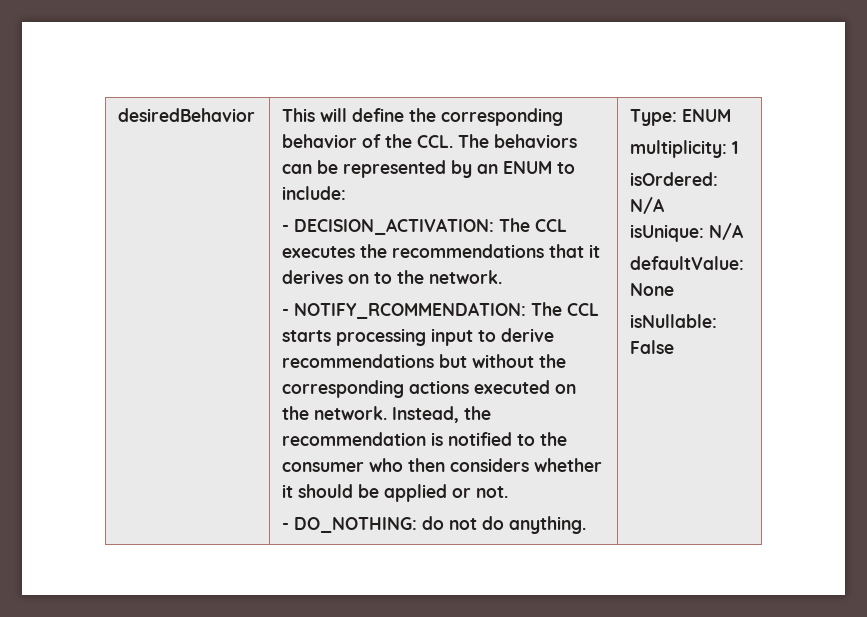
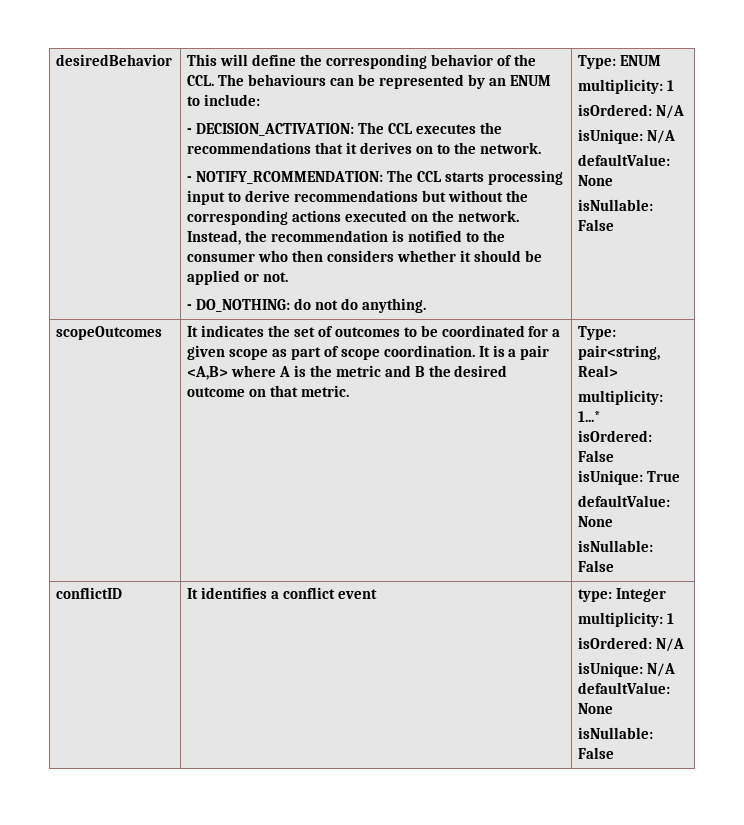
[494,134,578,148] behaviors -> [248,74,327,86] behaviours
(675, 347) none -> [56,326,163,340] [187,325,561,337] [187,345,550,360] [187,365,508,380] [187,385,349,397] [578,326,617,340] [578,345,661,360] [578,365,619,377] [578,390,664,405] [578,411,602,422] [578,430,653,442] [578,450,615,462] [578,470,681,485] [578,495,671,507] [578,516,614,527] [578,540,654,552] [578,560,615,572] [56,587,123,599] [187,587,377,599] [578,588,667,602] [578,612,675,627] [578,637,685,652] [578,662,676,677] [578,682,671,694] [578,703,614,714] [578,727,654,739] [578,747,615,759] // scopeOutcomes | It indicates the set of outcomes to be coordinated for a given scope as part of scope coordination. It is a pair <A,B> where A is the metric and B the desired outcome on that metric. | Type: pair<string, Real> // multiplicity: 1...* // isOrdered: False // isUnique: True // defaultValue: None // isNullable: False // conflictID | It identifies a conflict event | type: Integer // multiplicity: 1 // isOrdered: N/A // isUnique: N/A defaultValue: None // isNullable: False

